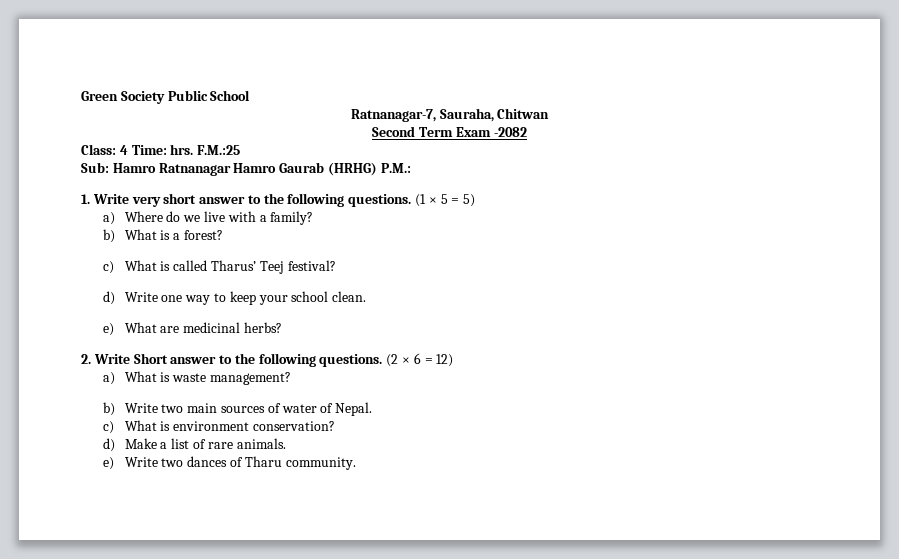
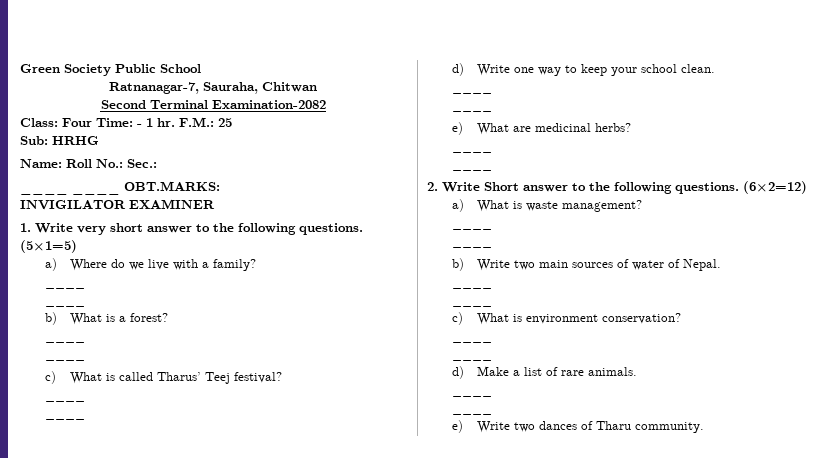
[419,127,527,137] [81,144,241,155] [81,162,411,176] Term Exam -2082 // Class: 4 Time: hrs. F.M.:25 // Sub: Hamro Ratnanagar Hamro Gaurab (HRHG) P.M.: -> [149,100,326,109] [20,117,232,127] [20,136,99,145] [20,159,157,168] [20,191,120,195] [124,181,220,191] [20,199,215,210] Terminal Examination-2082 // Class: Four Time: - 1 hr. F.M.: 25 // Sub: HRHG // Name: Roll No.: Sec.: // ____ ____ OBT.MARKS: // INVIGILATOR EXAMINER
[415,194,476,207] (1 × 5 = 5) -> [20,240,77,253] (5×1=5)
(314, 218) none -> [45,286,86,289] [45,304,86,307] // ____ // ____
(224, 235) none -> [45,340,86,343] [45,358,86,361] // ____ // ____
(336, 265) none -> [45,399,86,402] [45,417,86,420] // ____ // ____
(367, 296) none -> [452,91,493,94] [452,109,493,112] // ____ // ____
(283, 327) none -> [452,150,493,153] [452,168,493,171] // ____ // ____
[386,353,454,367] (2 × 6 = 12) -> [743,181,807,194] (6×2=12)
(292, 378) none -> [452,227,493,230] [452,245,493,248] // ____ // ____
(373, 409) none -> [452,286,493,289] [452,304,493,307] // ____ // ____
(336, 426) none -> [452,340,493,343] [452,358,493,361] // ____ // ____
(286, 443) none -> [452,394,493,397] [452,412,493,415] // ____ // ____

